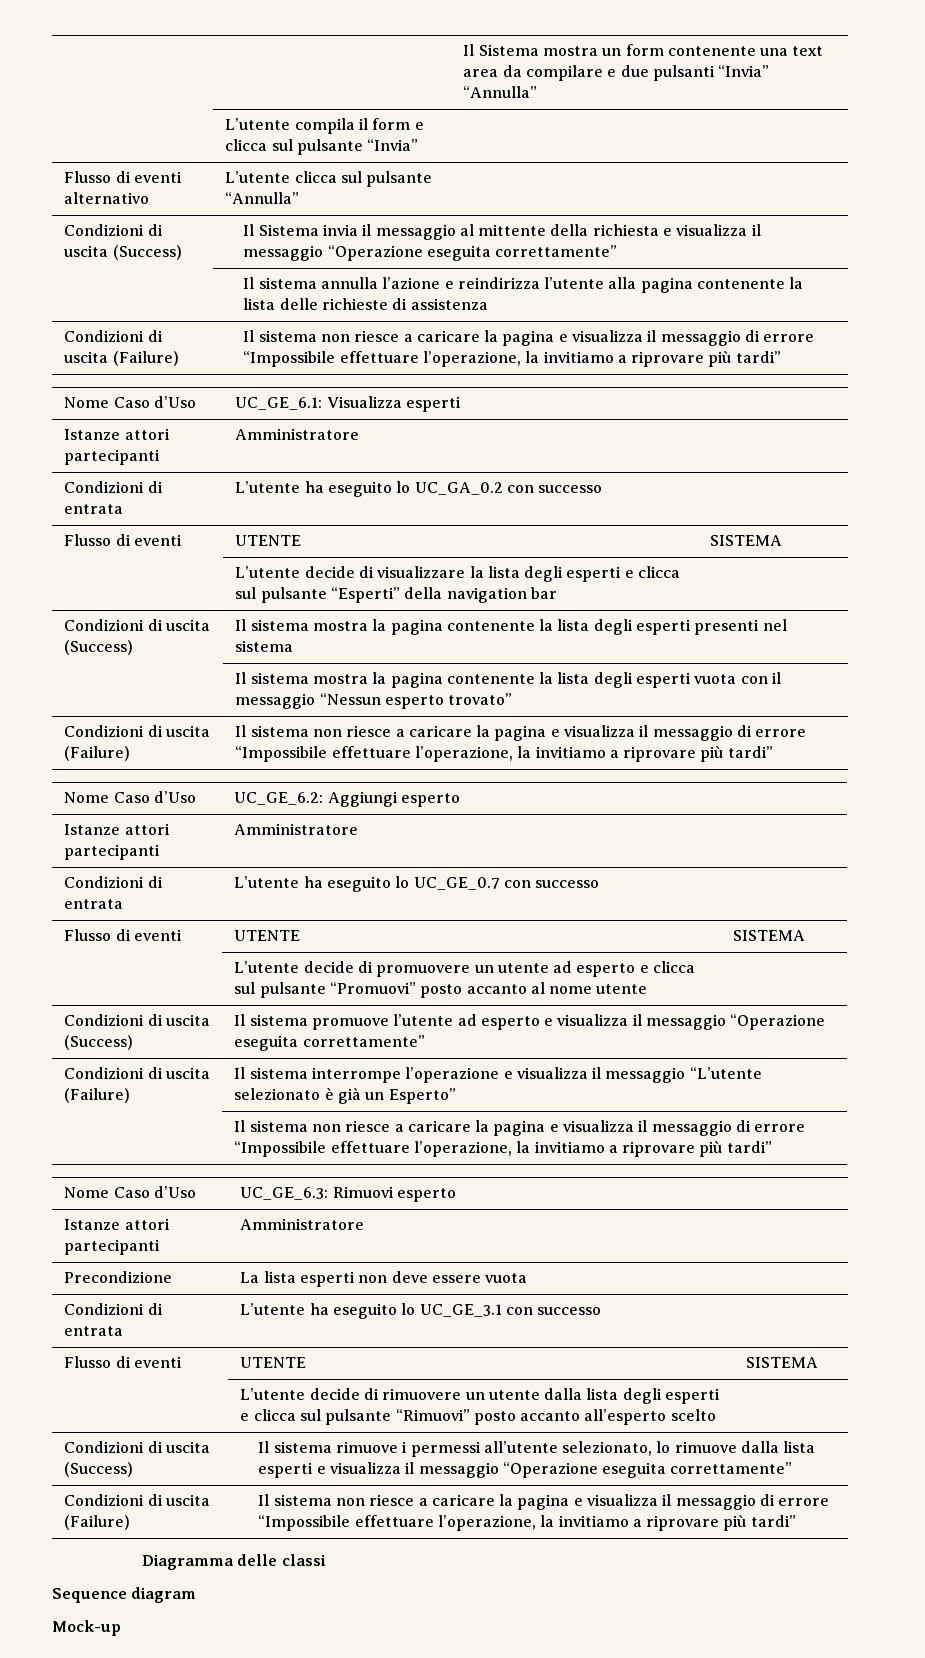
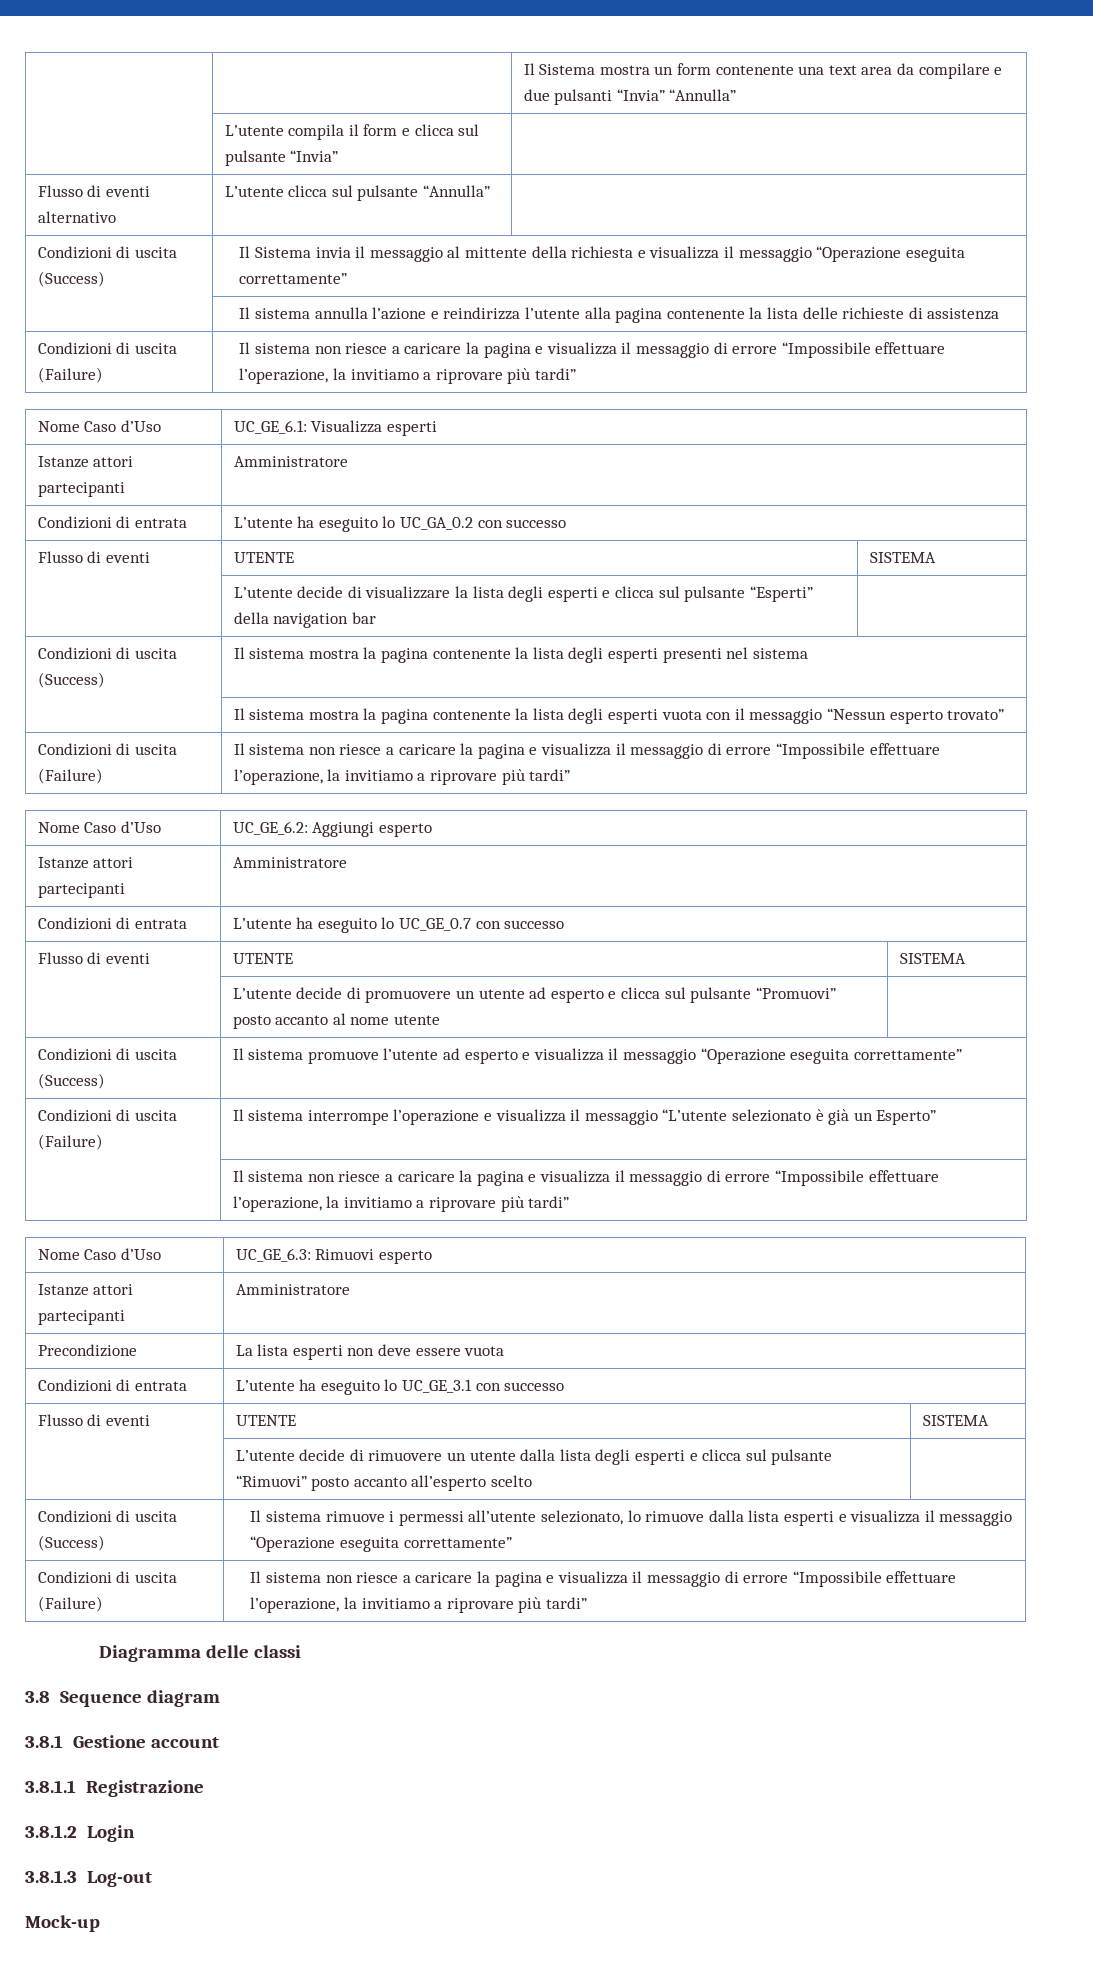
(326, 1560) none -> [25,1691,50,1703] 3.8
(197, 1595) none -> [25,1735,219,1748] [25,1780,204,1797] [25,1825,135,1842] [25,1870,152,1887] // 3.8.1 Gestione account // 3.8.1.1 Registrazione // 3.8.1.2 Login // 3.8.1.3 Log-out

